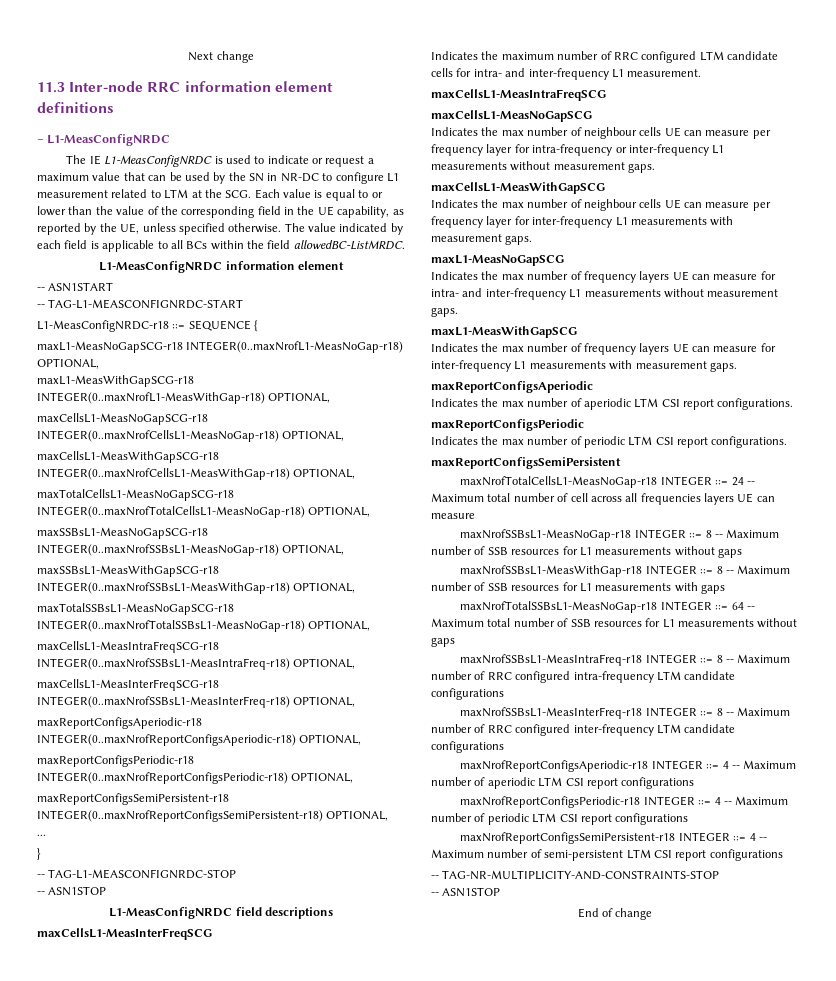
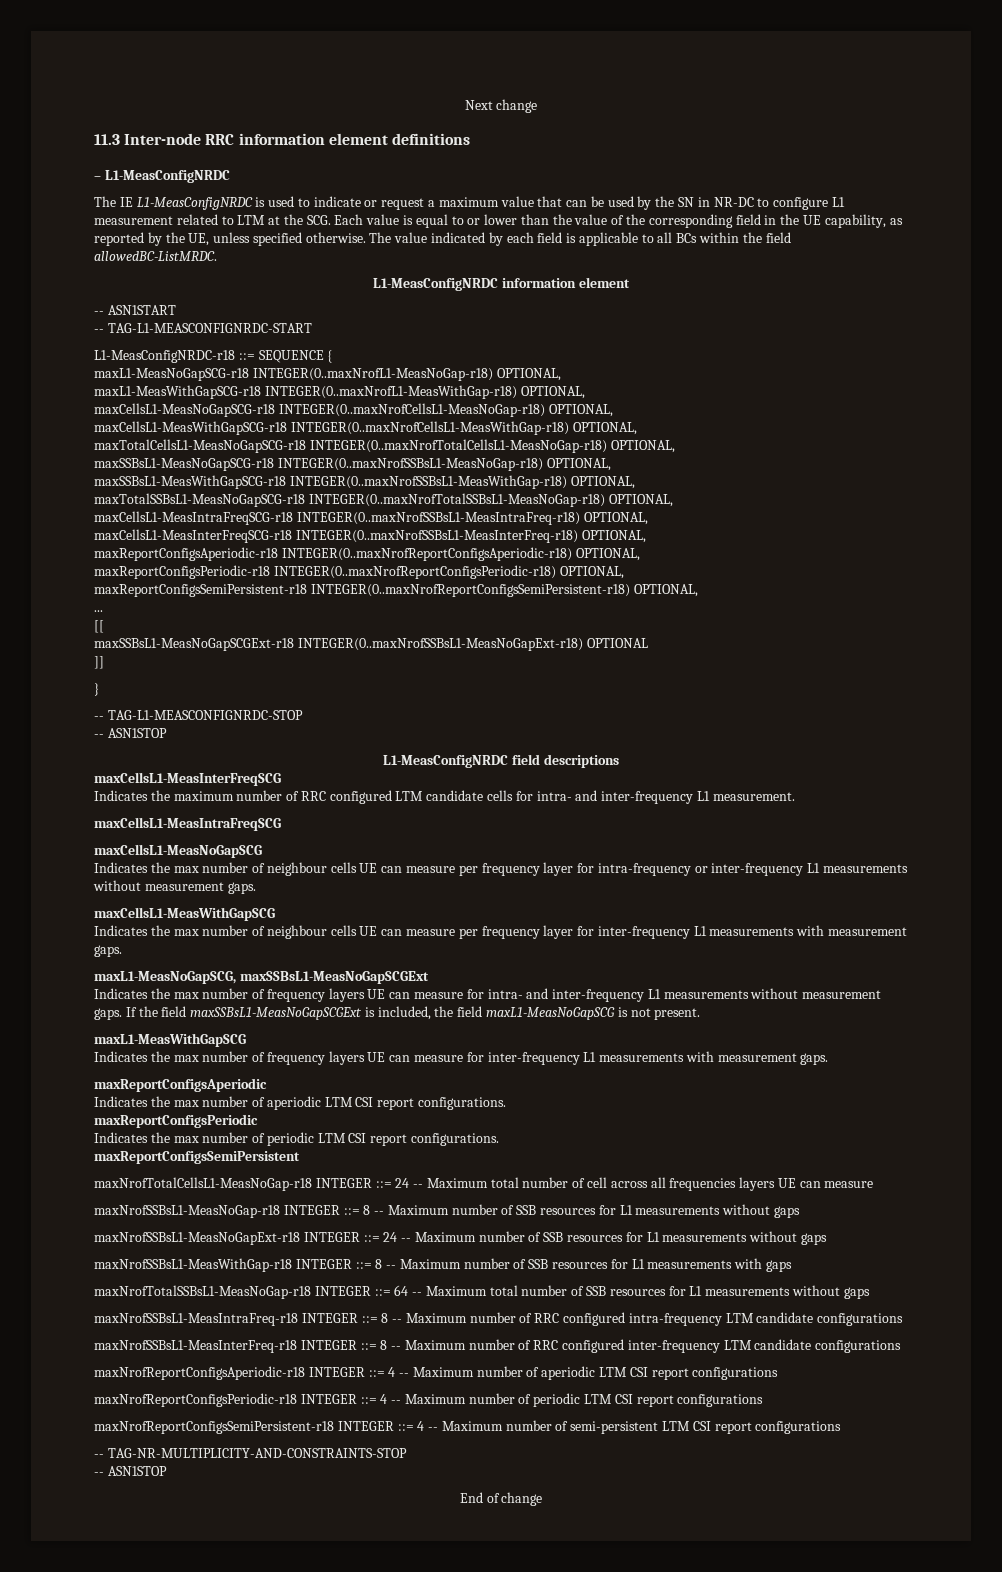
(46, 835) none -> [94,620,104,633] [94,638,648,651] [94,656,104,669] // [[ // maxSSBsL1-MeasNoGapSCGExt-r18 INTEGER(0..maxNrofSSBsL1-MeasNoGapExt-r18) OPTIONAL // ]]
[431,255,564,266] maxL1-MeasNoGapSCG -> [94,971,429,984] maxL1-MeasNoGapSCG, maxSSBsL1-MeasNoGapSCGExt
(458, 312) none -> [125,1006,701,1020] If the field maxSSBsL1-MeasNoGapSCGExt is included, the field maxL1-MeasNoGapSCG is not present.
(742, 553) none -> [94,1231,827,1245] // maxNrofSSBsL1-MeasNoGapExt-r18 INTEGER ::= 24 -- Maximum number of SSB resources for L1 measurements without gaps

